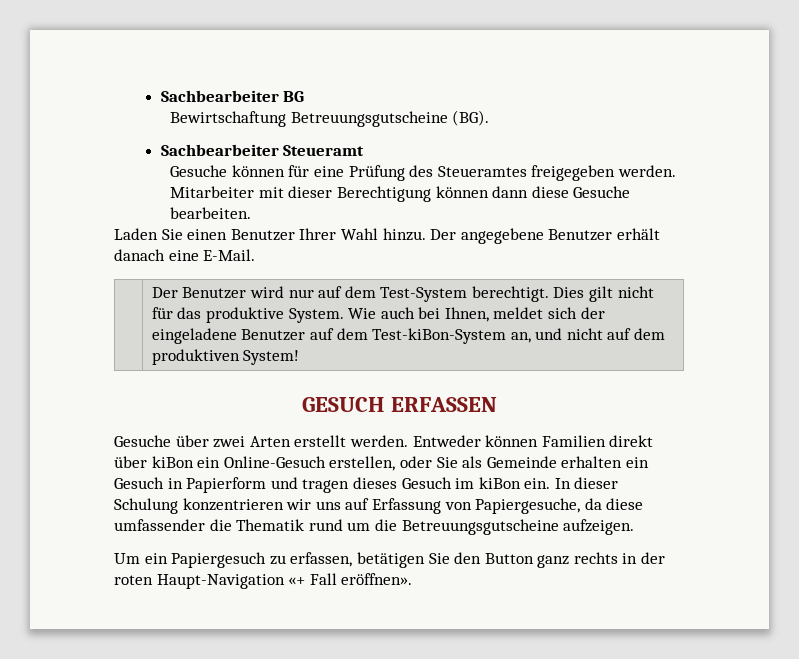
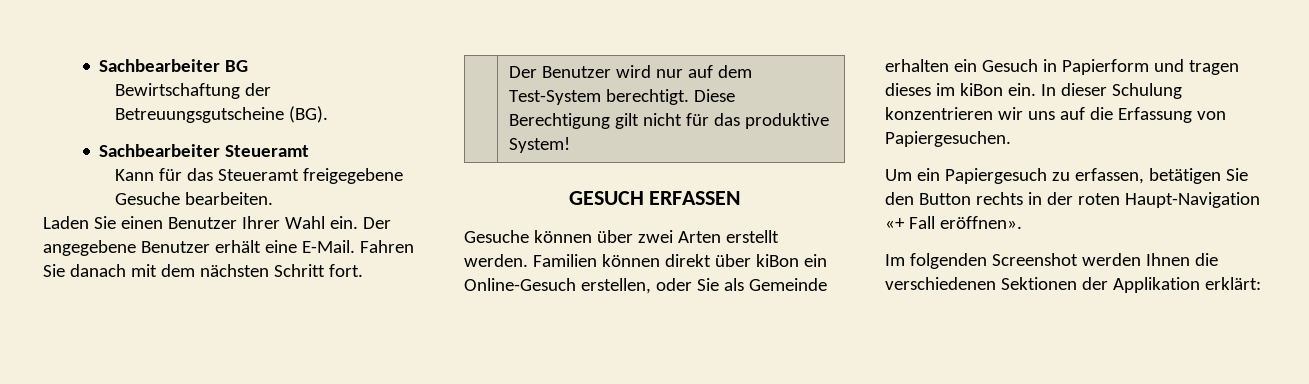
(287, 119) none -> [245,83,272,96] der
[170,165,677,181] [170,186,569,202] Gesuche können für eine Prüfung des Steueramtes freigegeben werden. Mitarbeiter mit dieser Berechtigung können dann diese -> [115,168,404,184] Kann für das Steueramt freigegebene
[382,228,426,241] hinzu. -> [329,216,358,229] ein.
[114,249,165,261] danach -> (261, 246) none
(256, 255) none -> [359,240,414,253] [43,264,363,277] Fahren Sie danach mit dem nächsten Schritt fort.
[553,287,585,298] Dies -> [693,89,735,102] [508,113,610,129] Diese Berechtigung
[288,307,605,323] [151,328,666,344] [151,349,240,365] System. Wie auch bei Ihnen, meldet sich der eingeladene Benutzer auf dem Test-kiBon-System an, und nicht auf dem produktiven -> (829, 121) none
(171, 441) none -> [533,230,592,243] können
[412,435,606,447] Entweder können Familien -> [532,254,660,267] Familien können
[401,477,452,489] Gesuch -> (931, 89) none
(370, 504) none -> [1089,107,1113,120] die
[475,498,644,514] [114,519,635,535] Papiergesuche, da diese umfassender die Thematik rund um die Betreuungsgutscheine aufzeigen. -> [885,131,1011,147] Papiergesuchen.
[537,555,570,568] ganz -> (971, 199) none
(413, 579) none -> [885,253,1218,269] [885,277,1261,293] // Im folgenden Screenshot werden Ihnen die verschiedenen Sektionen der Applikation erklärt:

